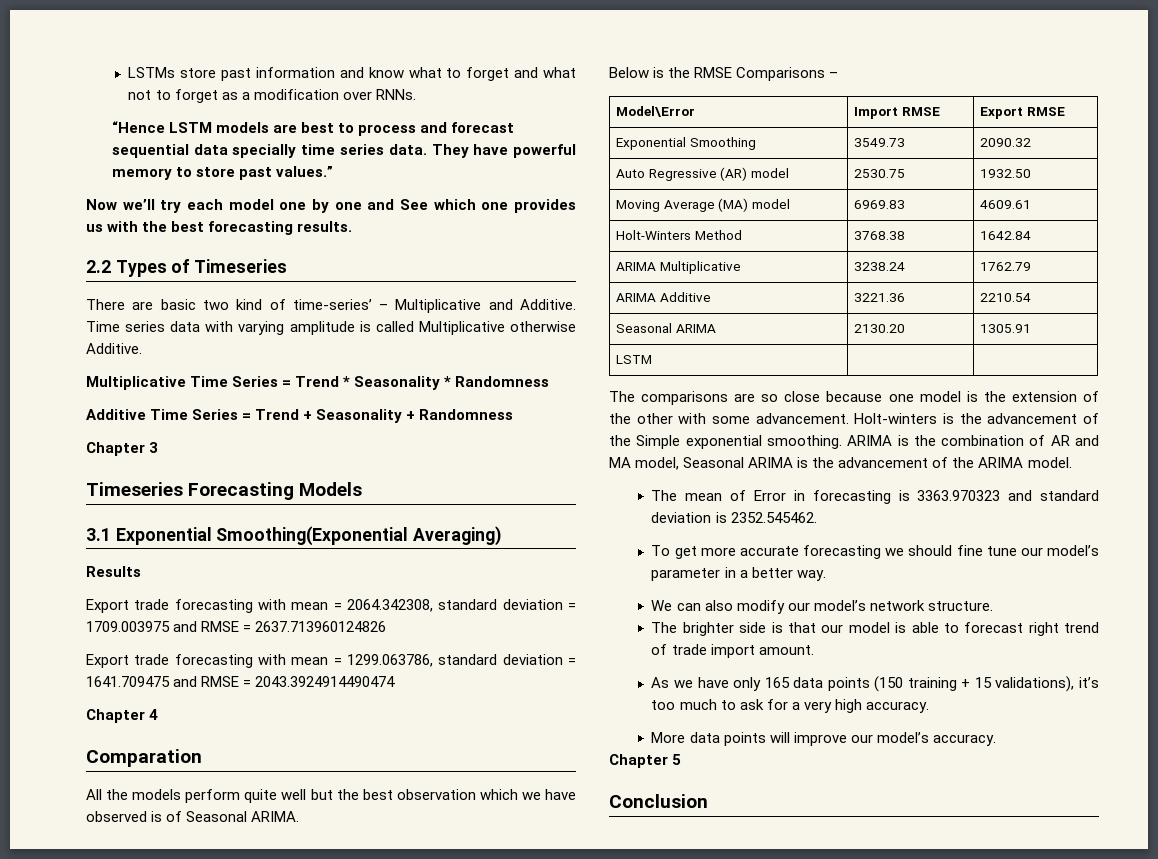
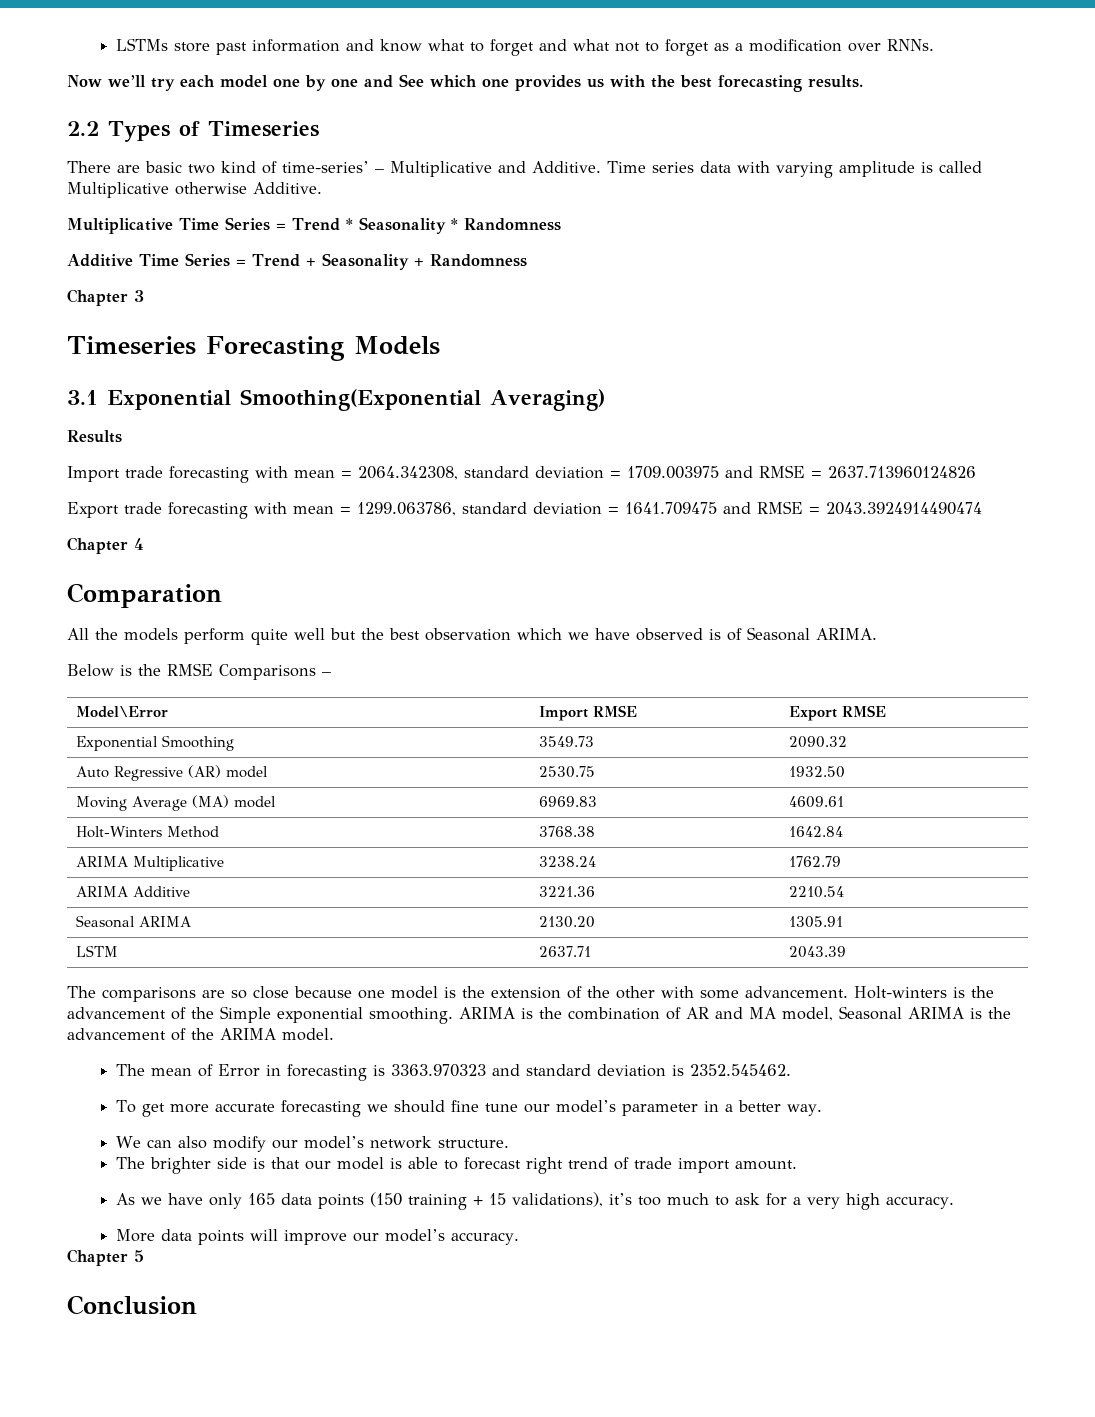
[111,121,515,136] [111,144,577,158] [111,166,334,180] // “Hence LSTM models are best to process and forecast sequential data specially time series data. They have powerful memory to store past values.” -> (934, 45) none
[86,599,129,613] Export -> [67,466,120,482] Import
(652, 359) | -> [539,946,592,957] [789,946,847,958] 2637.71 | 2043.39

